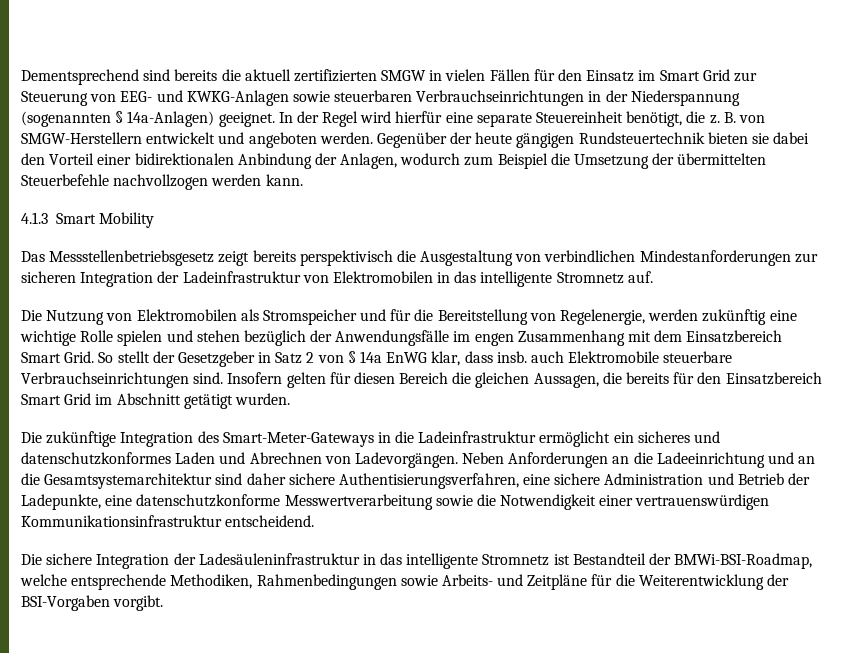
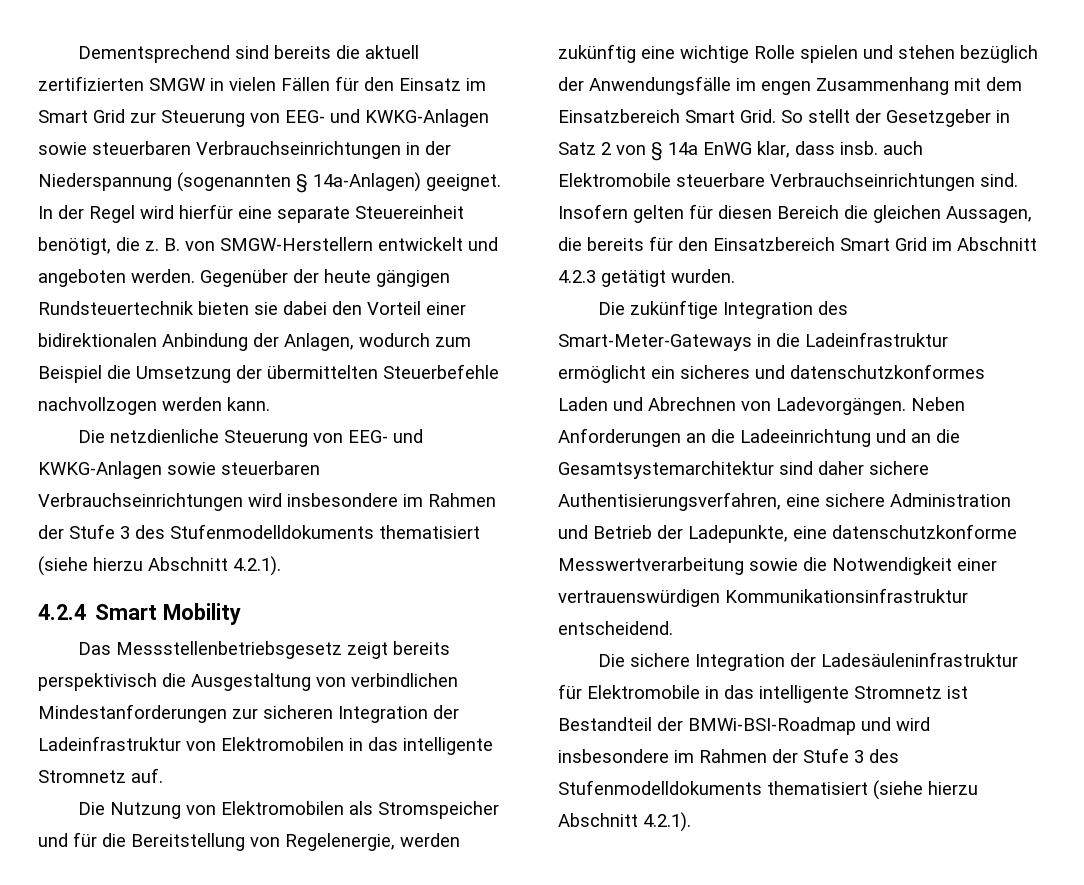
[21,212,48,224] 4.1.3 -> [77,429,423,447] [38,461,320,479] [38,493,496,511] [38,524,480,539] [38,556,281,576] [38,604,86,620] Die netzdienliche Steuerung von EEG- und KWKG-Anlagen sowie steuerbaren Verbrauchseinrichtungen wird insbesondere im Rahmen der Stufe 3 des Stufenmodelldokuments thematisiert (siehe hierzu Abschnitt 4.2.1). // 4.2.4
(181, 399) none -> [558,270,596,283] 4.2.3
(360, 559) none -> [558,684,700,699] für Elektromobile
[674,553,813,569] [20,574,790,590] [21,595,164,611] BMWi-BSI-Roadmap, welche entsprechende Methodiken, Rahmenbedingungen sowie Arbeits- und Zeitpläne für die Weiterentwicklung der BSI-Vorgaben vorgibt. -> [688,717,930,735] [558,748,899,763] [558,780,978,800] [558,812,691,832] BMWi-BSI-Roadmap und wird insbesondere im Rahmen der Stufe 3 des Stufenmodelldokuments thematisiert (siehe hierzu Abschnitt 4.2.1).

